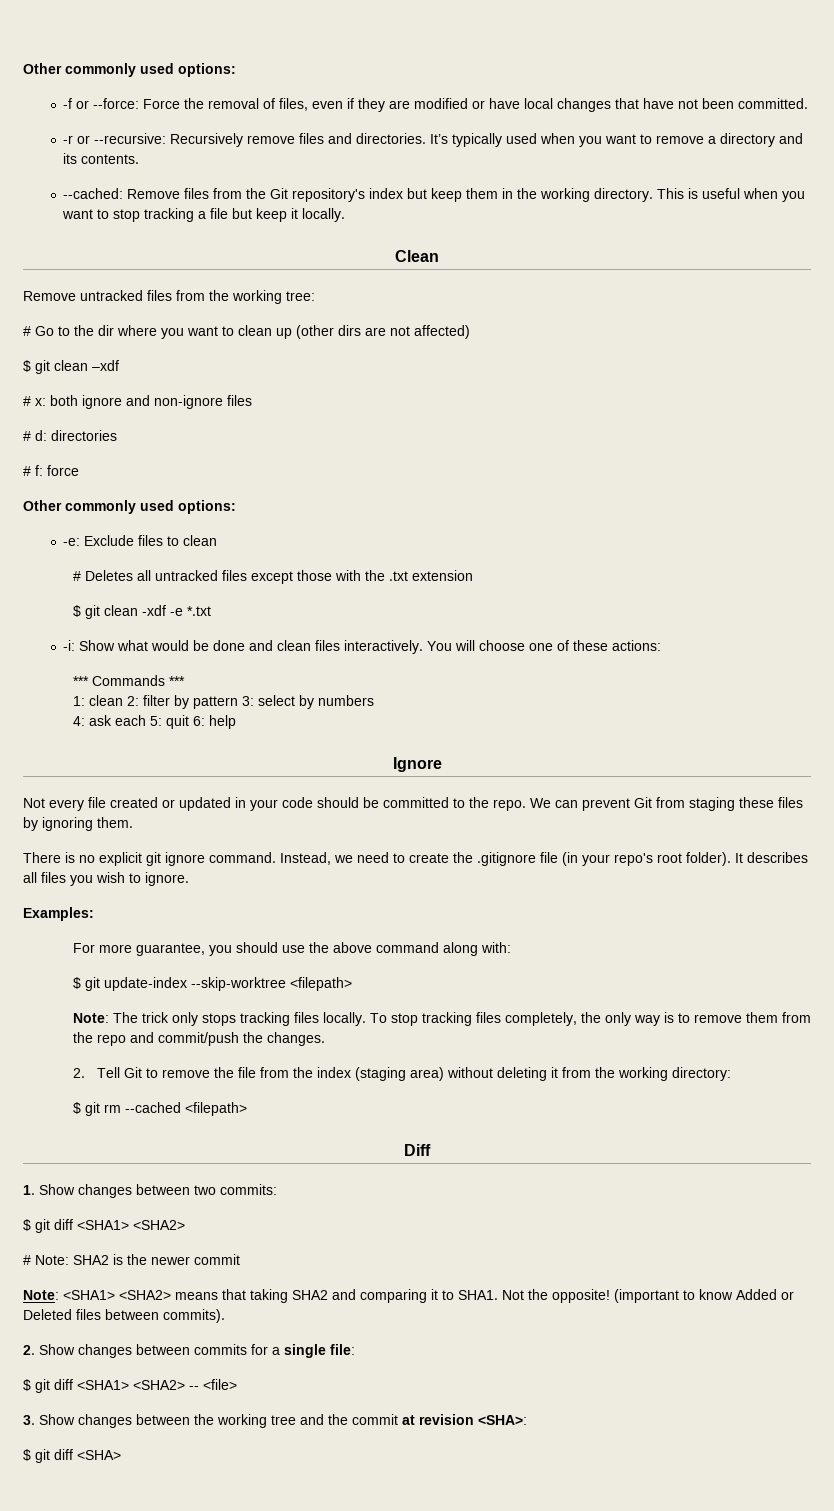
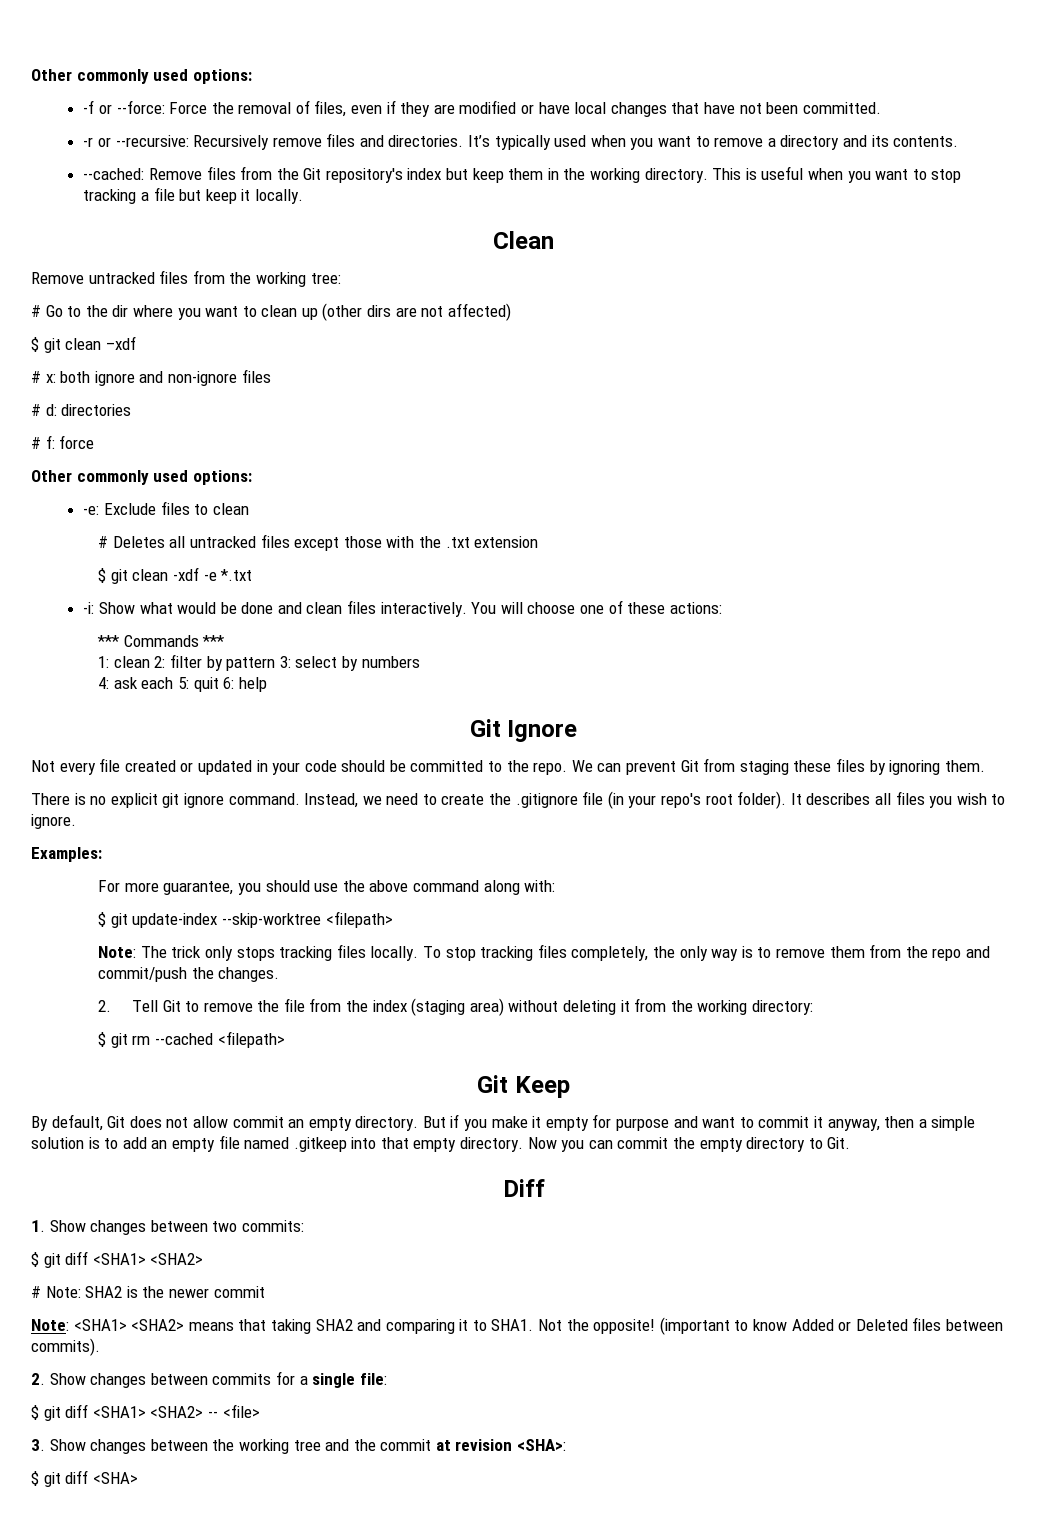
(236, 722) none -> [469,719,501,737] Git
(247, 1109) none -> [477,1075,570,1098] [31,1114,976,1131] [31,1135,851,1152] // Git Keep // By default, Git does not allow commit an empty directory. But if you make it empty for purpose and want to commit it anyway, then a simple solution is to add an empty file named .gitkeep into that empty directory. Now you can commit the empty directory to Git.

